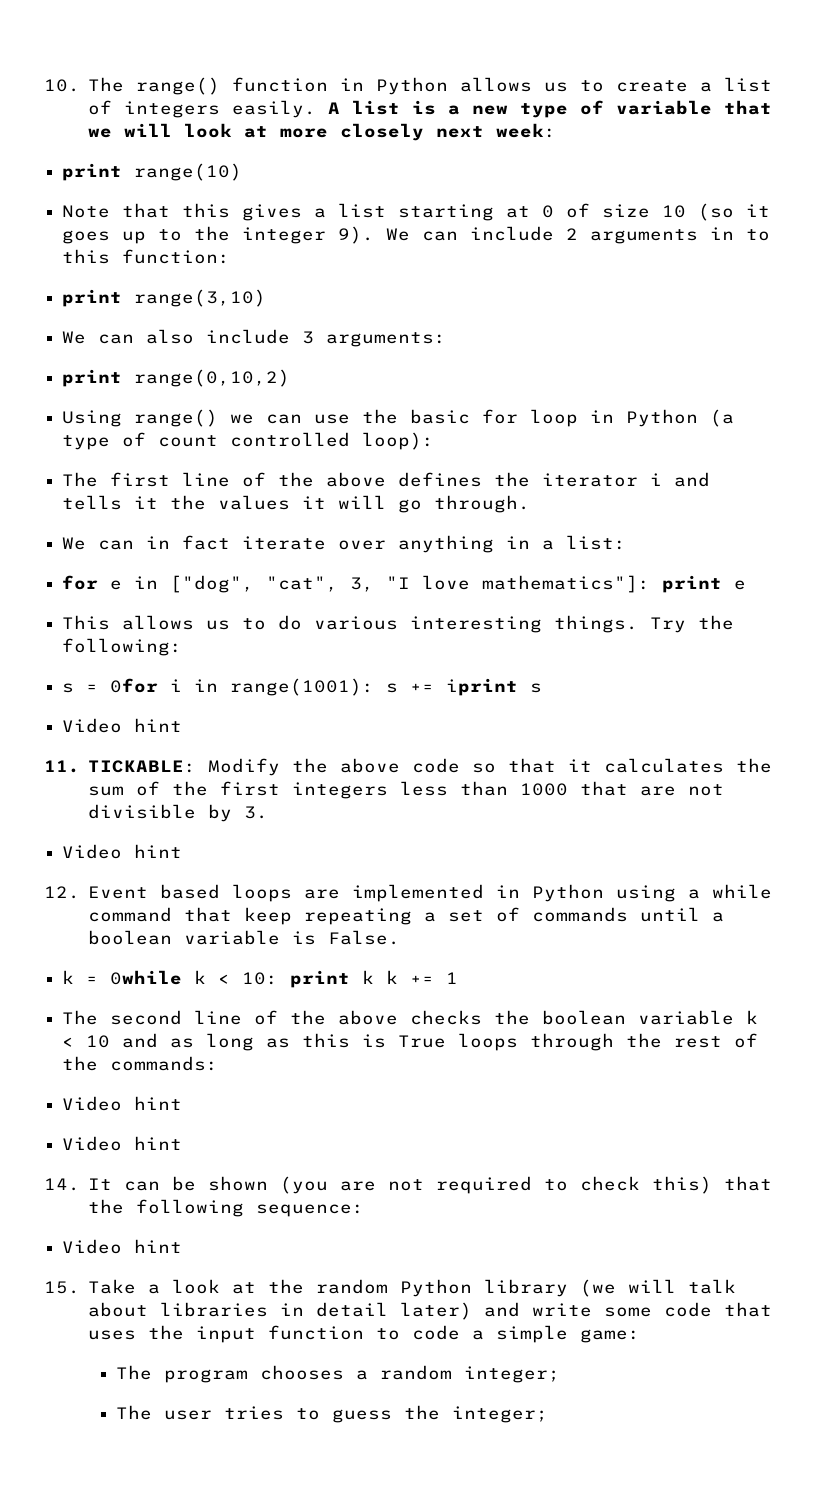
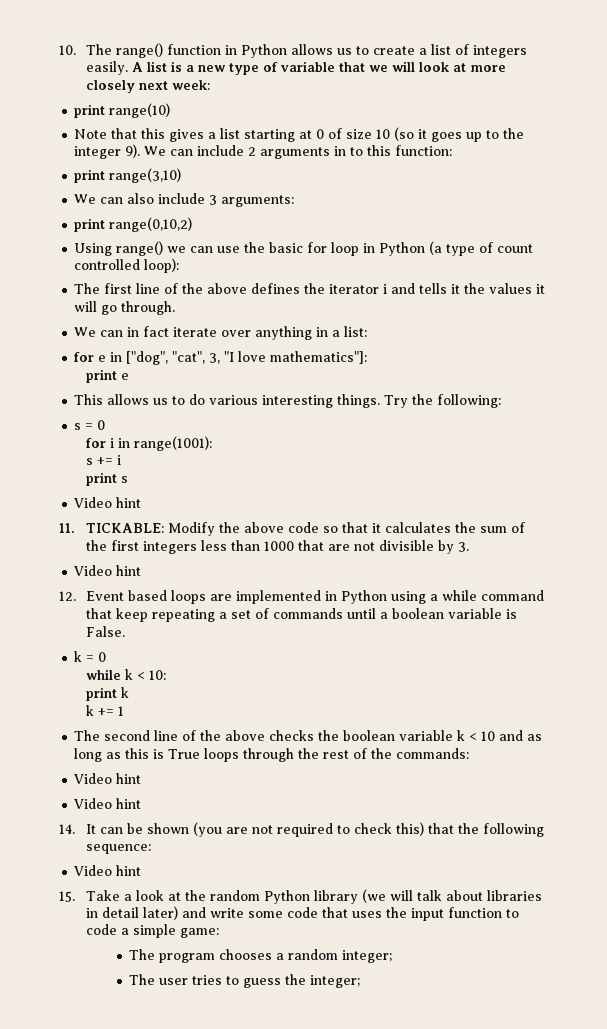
(651, 584) none -> (368, 357) //
[110,678,159,693] 0for -> [97,420,106,430] [86,438,107,448] 0 // for
(375, 687) none -> (213, 443) //
[446,678,519,696] iprint -> [117,455,122,465] [86,472,118,486] i // print
[110,970,183,985] 0while -> [98,652,107,662] [86,669,122,680] 0 // while
(279, 978) none -> (167, 675) //
(375, 977) none -> (130, 692) //

